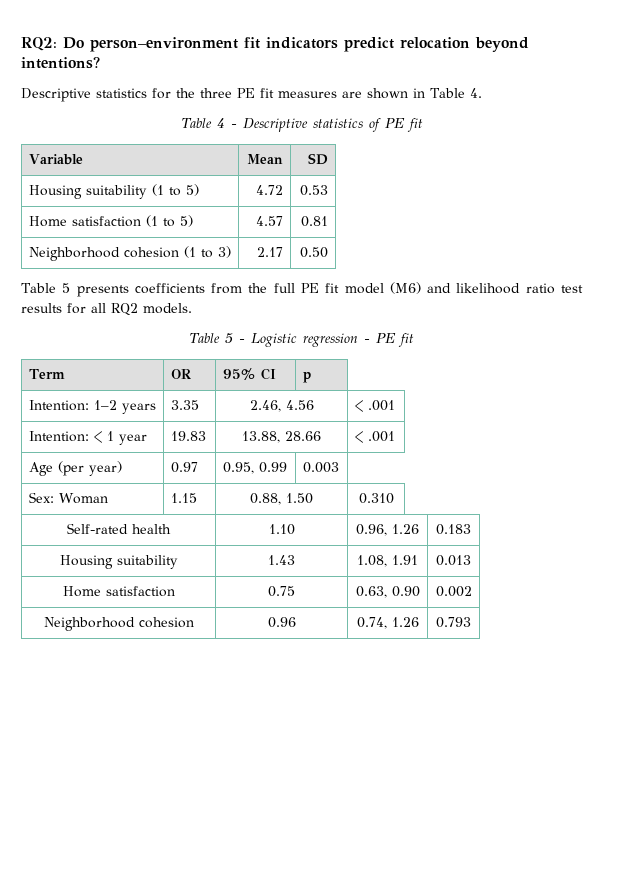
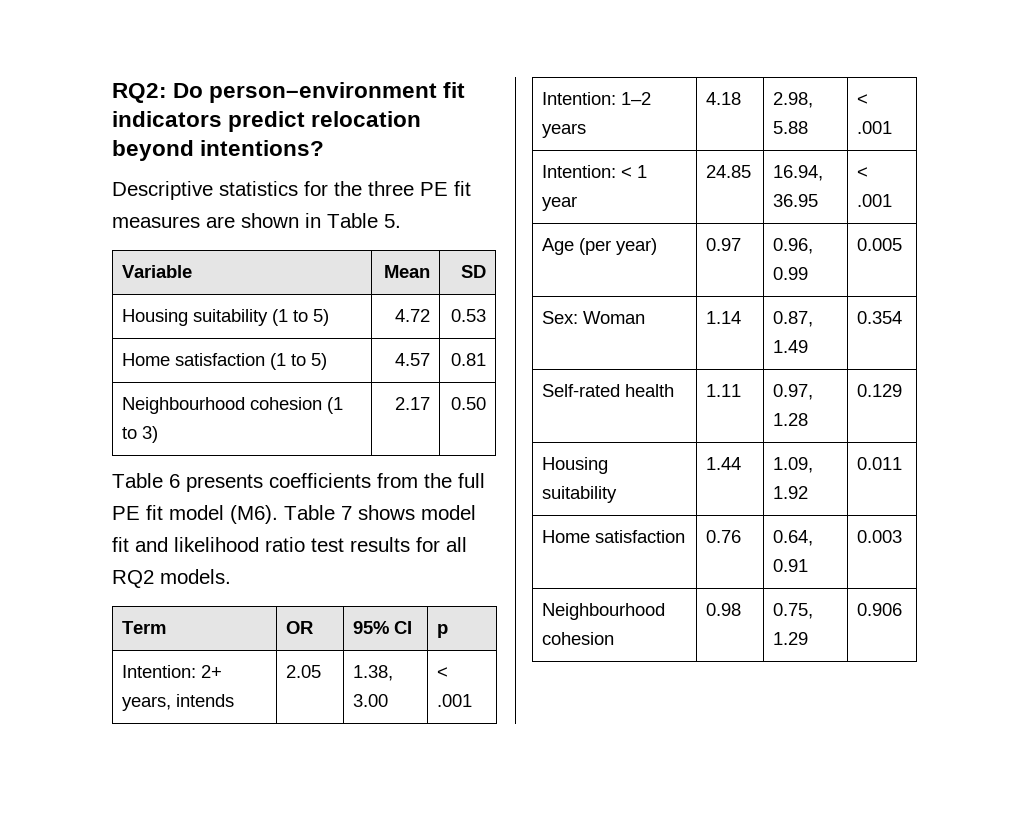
[469,88,482,98] [180,118,423,132] 4. // Table 4 - Descriptive statistics of PE fit -> [384,214,401,228] 5.
[28,247,120,261] Neighborhood -> [122,397,246,414] Neighbourhood
[62,283,71,293] 5 -> [169,474,180,488] 6
[389,282,421,294] (M6) -> [230,505,476,524] [112,537,129,552] (M6). Table 7 shows model fit
[189,333,414,347] // Table 5 - Logistic regression - PE fit -> (231, 576) none
(311, 377) none -> [122,665,223,678] [122,694,235,711] [286,665,322,678] [353,665,394,681] [353,694,389,707] [437,667,449,678] [437,694,473,707] // Intention: 2+ years, intends | 2.05 | 1.38, 3.00 | < .001
[170,400,199,410] [249,400,314,412] 3.35 | 2.46, 4.56 -> [706,92,742,105] [773,92,814,108] [773,121,809,134] 4.18 | 2.98, 5.88
[170,431,206,441] [242,431,321,443] 19.83 | 13.88, 28.66 -> [706,165,752,178] [773,165,824,181] [773,194,819,207] 24.85 | 16.94, 36.95
[222,462,254,474] 0.95, -> [773,238,814,254] 0.96,
[302,462,339,473] 0.003 -> [857,238,903,251] 0.005
[170,493,197,503] [250,493,313,505] [358,493,394,504] [67,523,171,534] [268,524,295,535] [356,524,419,536] [436,524,471,535] [59,555,178,569] [268,555,295,565] [357,555,418,567] [436,555,471,566] [62,586,175,597] [268,586,295,597] [355,586,420,598] [435,586,472,597] [43,617,194,631] [267,617,296,628] [356,617,419,629] [436,617,471,628] 1.15 | 0.88, 1.50 | 0.310 // Self-rated health | 1.10 | 0.96, 1.26 | 0.183 // Housing suitability | 1.43 | 1.08, 1.91 | 0.013 // Home satisfaction | 0.75 | 0.63, 0.90 | 0.002 // Neighborhood cohesion | 0.96 | 0.74, 1.26 | 0.793 -> [706,311,742,324] [773,311,814,327] [773,340,809,353] [857,311,903,324] [542,384,675,397] [706,384,742,397] [773,384,814,400] [773,413,809,426] [857,384,903,397] [542,457,609,474] [542,486,618,503] [706,457,742,470] [773,457,814,473] [773,486,809,499] [857,457,903,470] [542,530,686,543] [706,530,742,543] [773,530,814,546] [773,559,809,572] [857,530,903,543] [542,603,666,620] [542,632,615,645] [706,603,742,616] [773,603,814,619] [773,632,809,645] [857,603,903,616] 1.14 | 0.87, 1.49 | 0.354 // Self-rated health | 1.11 | 0.97, 1.28 | 0.129 // Housing suitability | 1.44 | 1.09, 1.92 | 0.011 // Home satisfaction | 0.76 | 0.64, 0.91 | 0.003 // Neighbourhood cohesion | 0.98 | 0.75, 1.29 | 0.906

